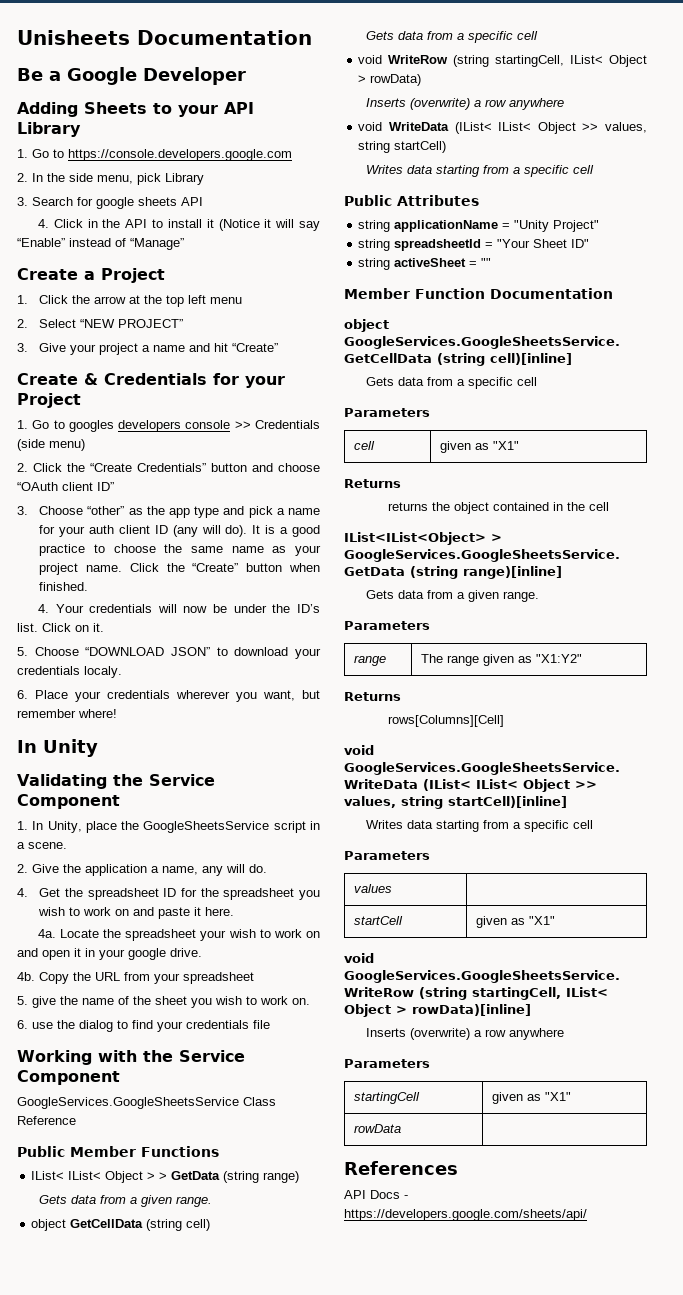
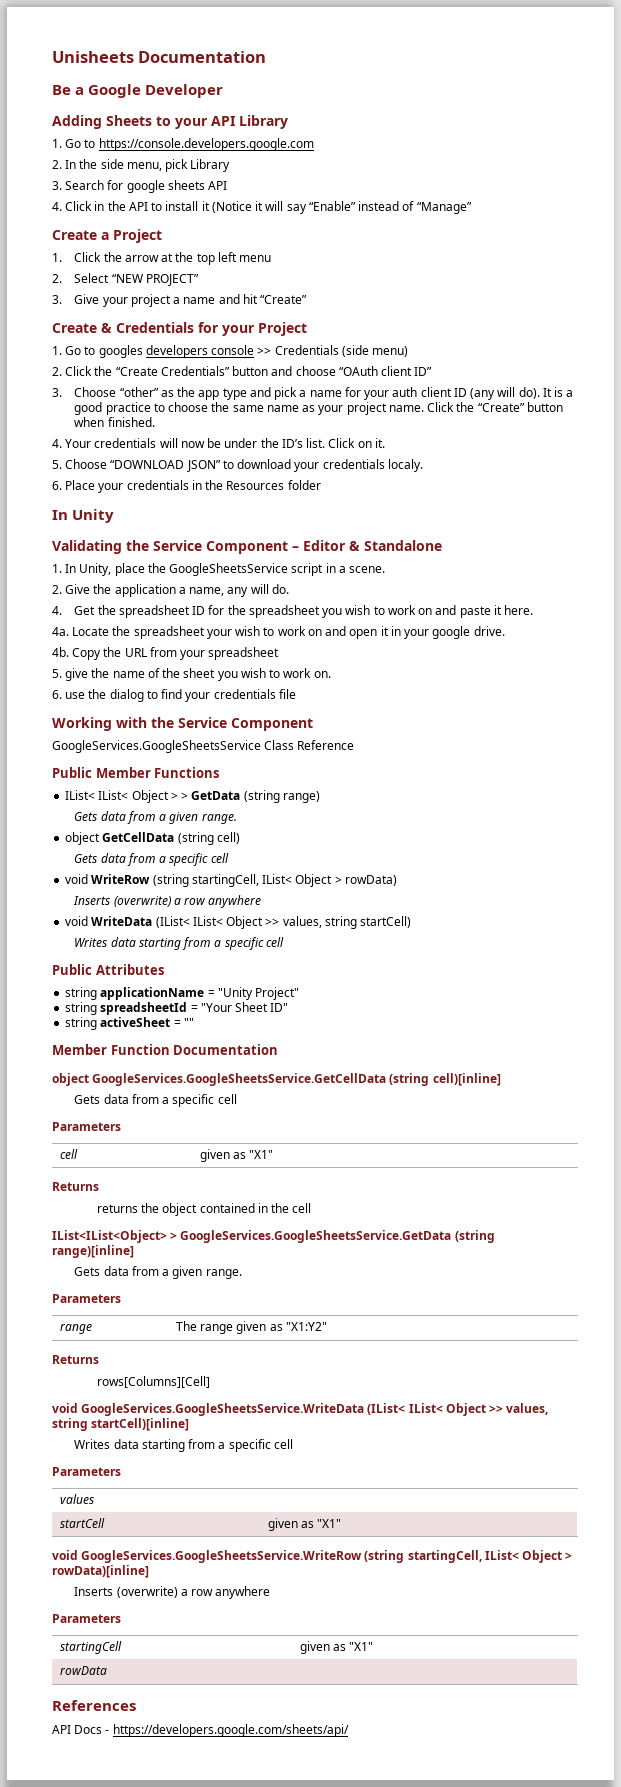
[176,690,320,702] [17,709,117,718] wherever you want, but remember where! -> [191,480,321,490] in the Resources folder
(120, 801) none -> [292,540,442,551] – Editor & Standalone

